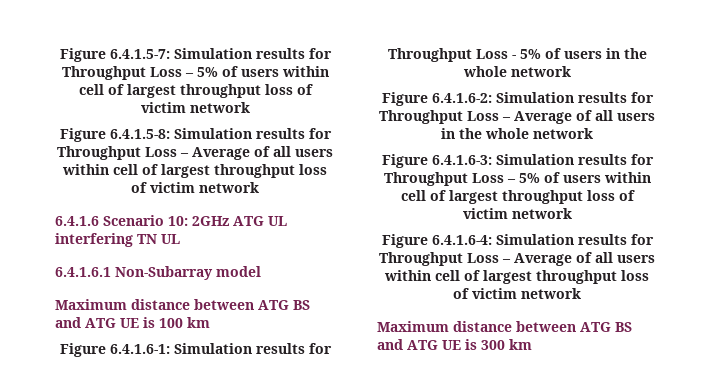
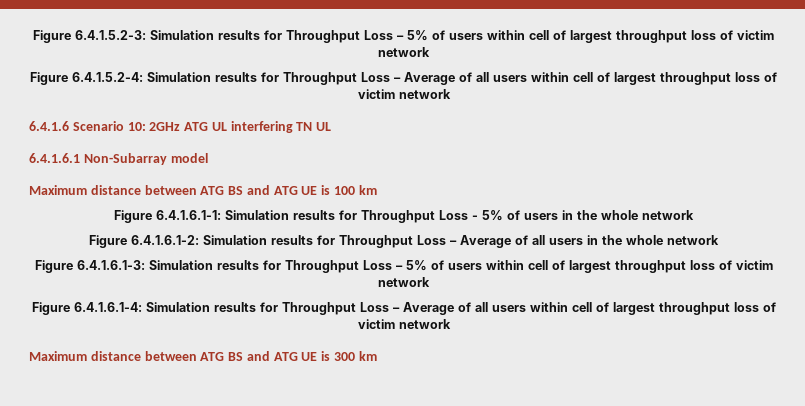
[59,48,170,62] Figure 6.4.1.5-7: -> [33,30,146,43] Figure 6.4.1.5.2-3:
[109,129,170,139] 6.4.1.5-8: -> [72,72,143,82] 6.4.1.5.2-4:
[109,344,170,354] 6.4.1.6-1: -> [156,210,221,220] 6.4.1.6.1-1:
[431,93,492,103] 6.4.1.6-2: -> [131,235,199,245] 6.4.1.6.1-2:
[431,155,492,165] 6.4.1.6-3: -> [76,260,145,270] 6.4.1.6.1-3:
[431,235,492,245] 6.4.1.6-4: -> [73,302,142,312] 6.4.1.6.1-4:

